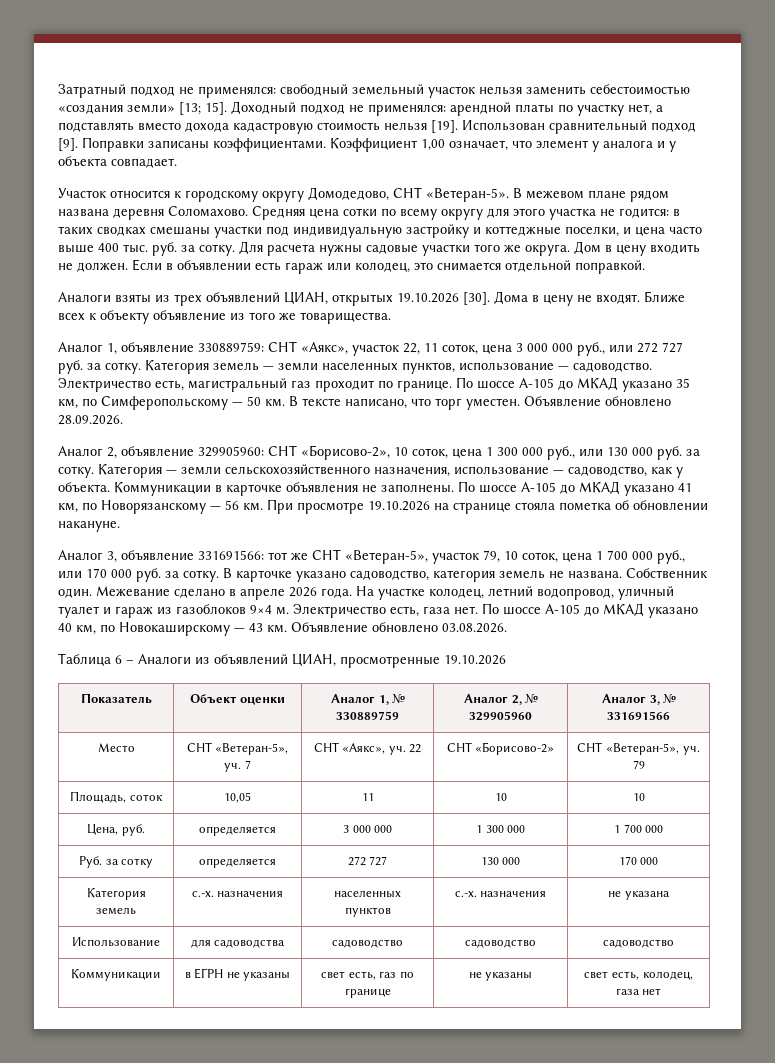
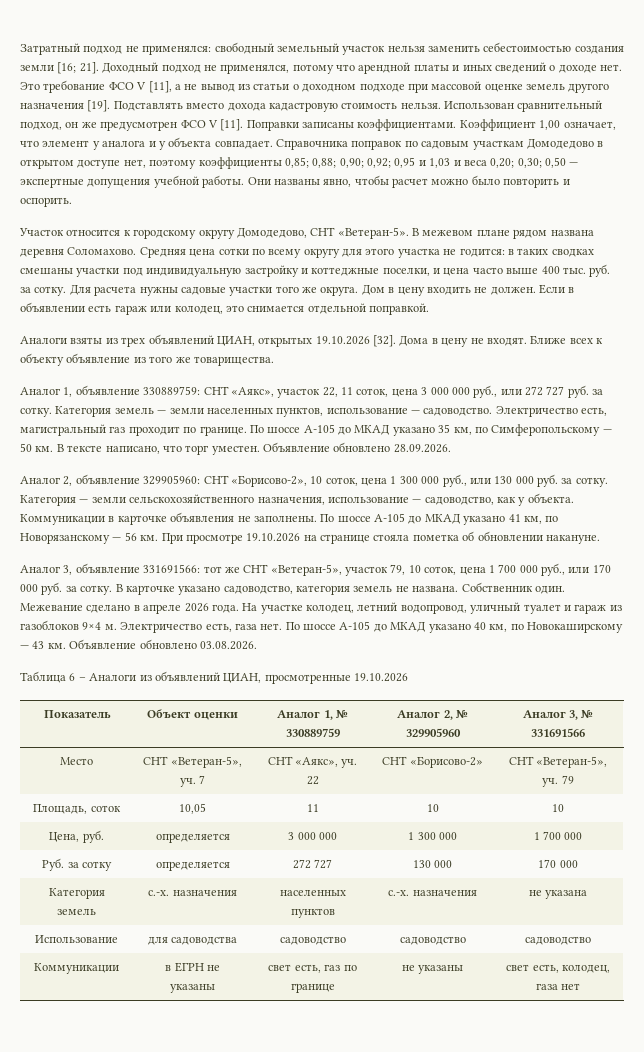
[58,101,663,116] [58,120,696,134] [58,138,78,151] «создания земли» [13; 15]. Доходный подход не применялся: арендной платы по участку нет, а подставлять вместо дохода кадастровую стоимость нельзя [19]. Использован сравнительный подход [9]. -> [574,46,624,54] [20,62,622,74] [20,80,610,93] [20,100,603,112] [20,119,244,131] создания земли [16; 21]. Доходный подход не применялся, потому что арендной платы и иных сведений о доходе нет. Это требование ФСО V [11], а не вывод из статьи о доходном подходе при массовой оценке земель другого назначения [19]. Подставлять вместо дохода кадастровую стоимость нельзя. Использован сравнительный подход, он же предусмотрен ФСО V [11].
(177, 163) none -> [276,138,604,150] [20,157,579,169] [20,175,570,188] [20,197,72,207] Справочника поправок по садовым участкам Домодедово в открытом доступе нет, поэтому коэффициенты 0,85; 0,88; 0,90; 0,92; 0,95 и 1,03 и веса 0,20; 0,30; 0,50 — экспертные допущения учебной работы. Они названы явно, чтобы расчет можно было повторить и оспорить.
[463,292,490,305] [30]. -> [373,335,396,347] [32].

